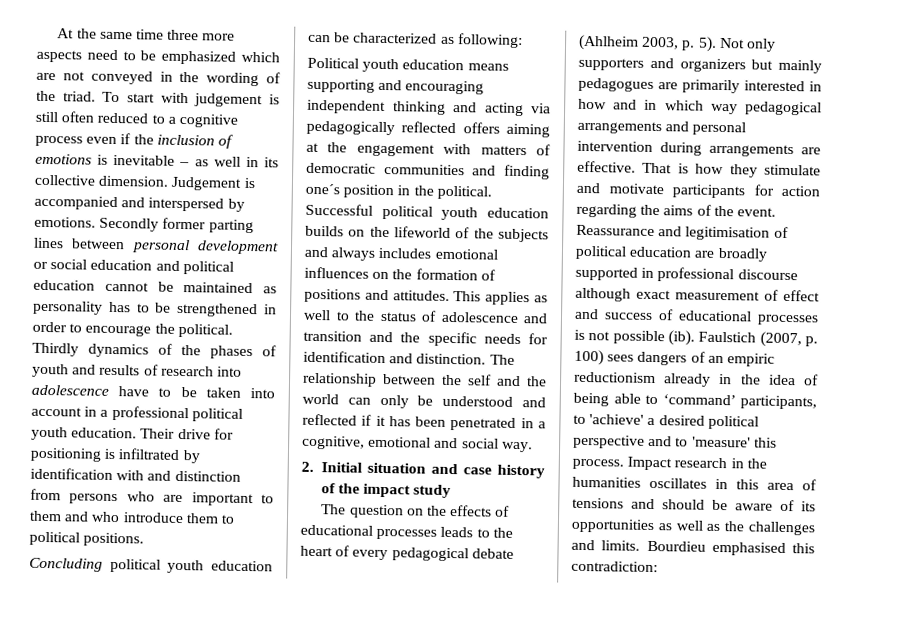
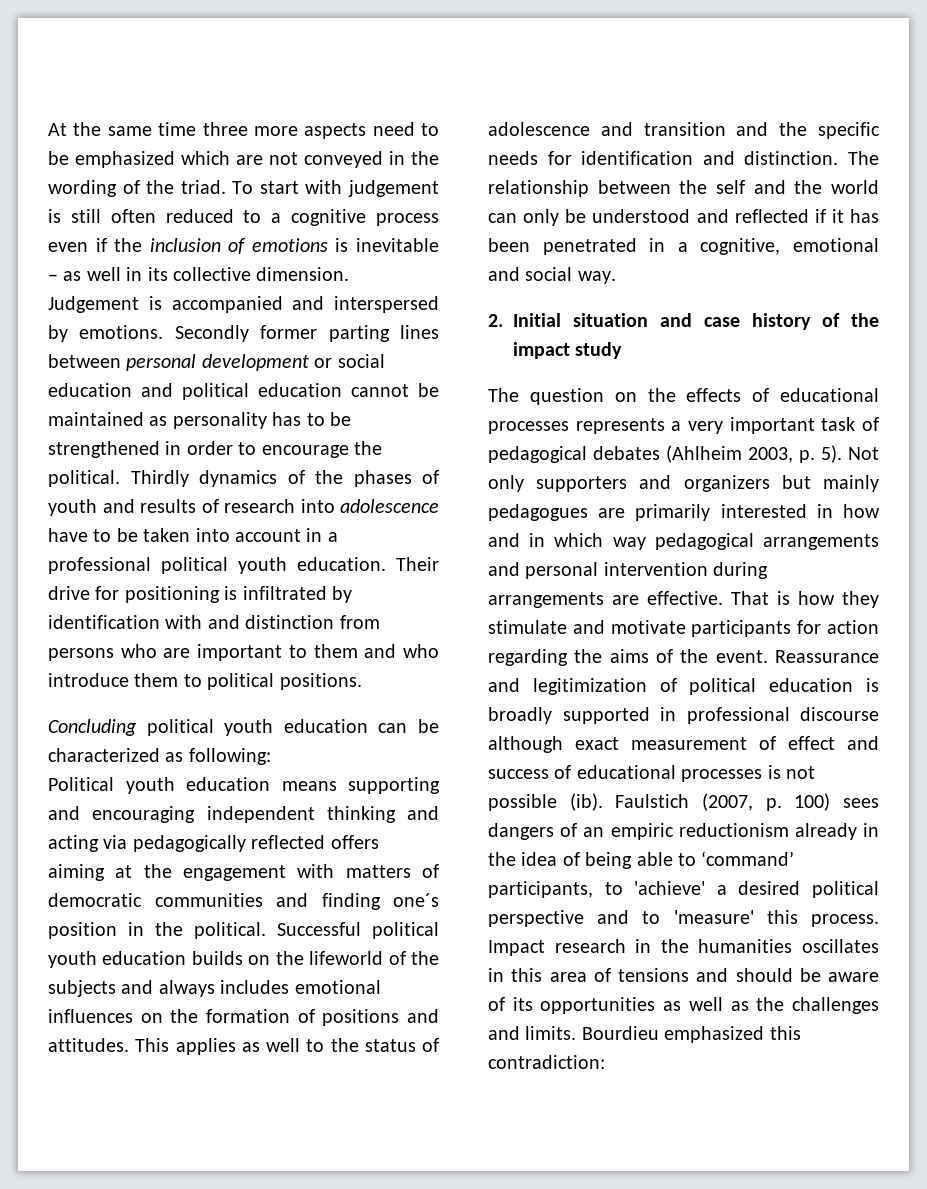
[440,526,513,538] [300,545,514,562] leads to the heart of every pedagogical debate -> [575,417,879,434] [488,446,660,463] represents a very important task of pedagogical debates
[685,226,771,241] legitimisation -> [532,678,647,695] legitimization
[694,250,716,258] are -> [866,678,879,692] is
[711,541,786,556] emphasised -> [664,1026,765,1043] emphasized

